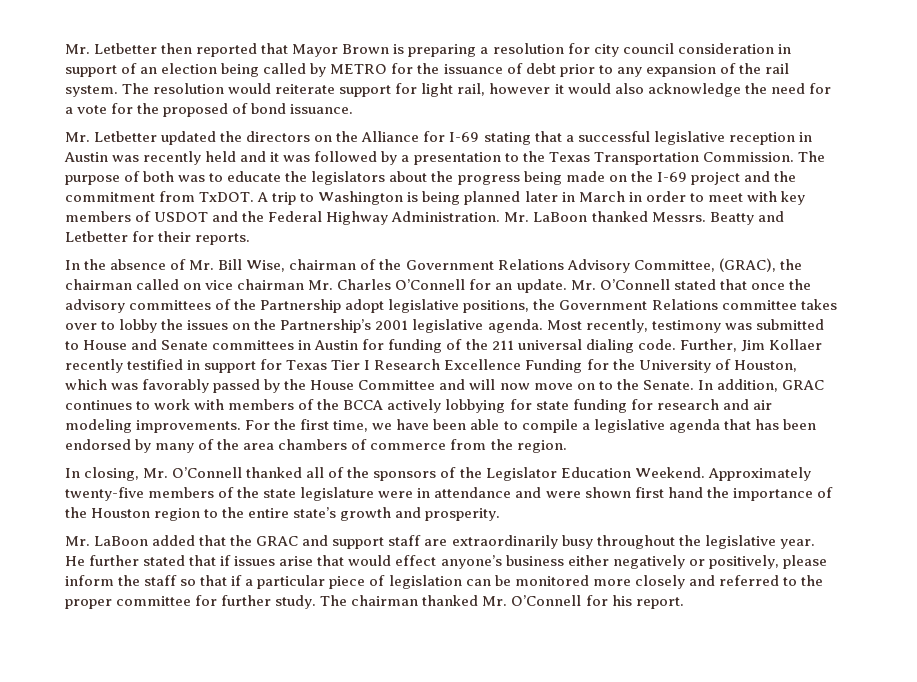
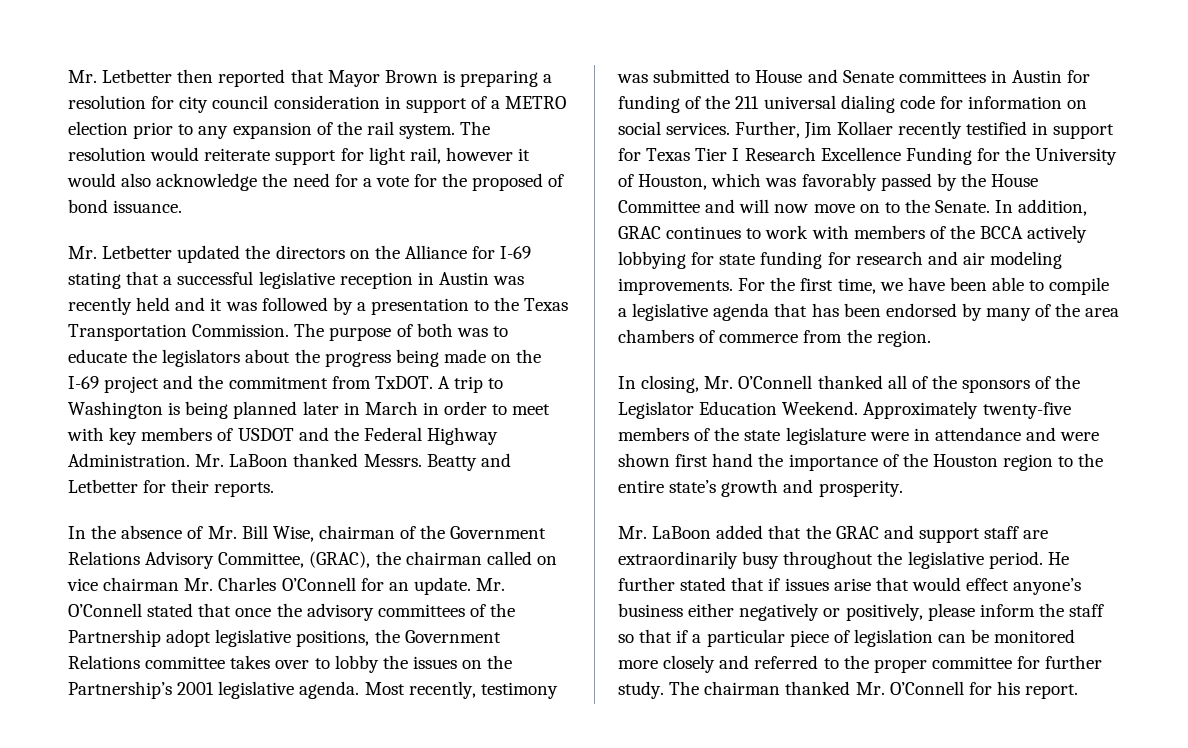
[140,63,556,77] an election being called by METRO for the issuance of debt -> [491,96,567,109] [68,121,128,135] a METRO election
[637,339,676,350] code. -> [899,95,1088,109] [618,121,731,135] code for information on social services.
[779,539,815,549] year. -> [988,551,1043,569] period.

